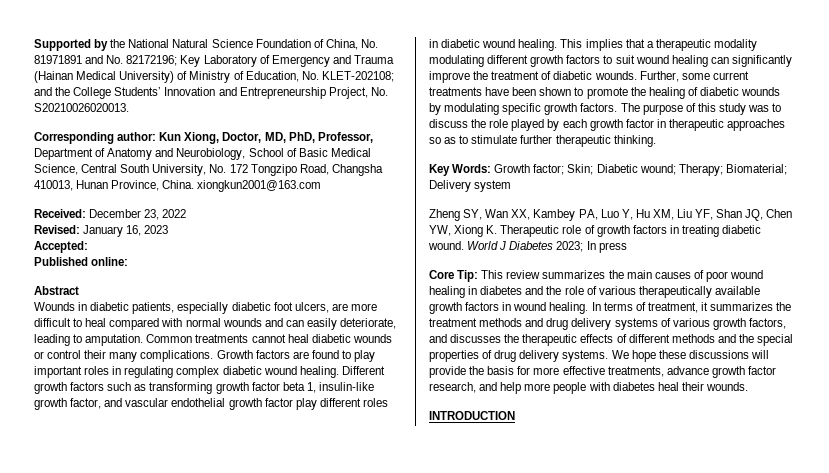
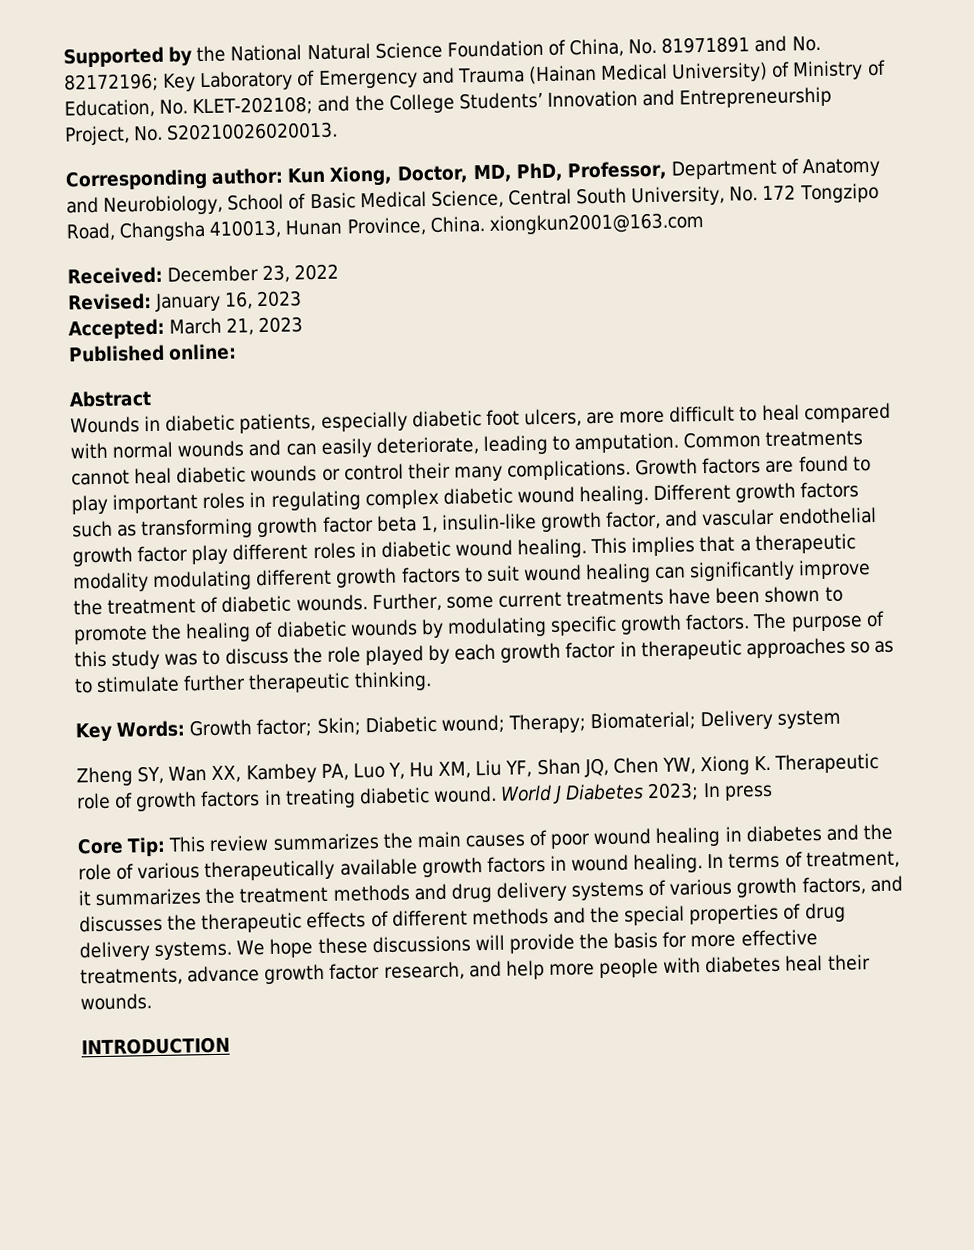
(88, 247) none -> [169,316,304,336] March 21, 2023

